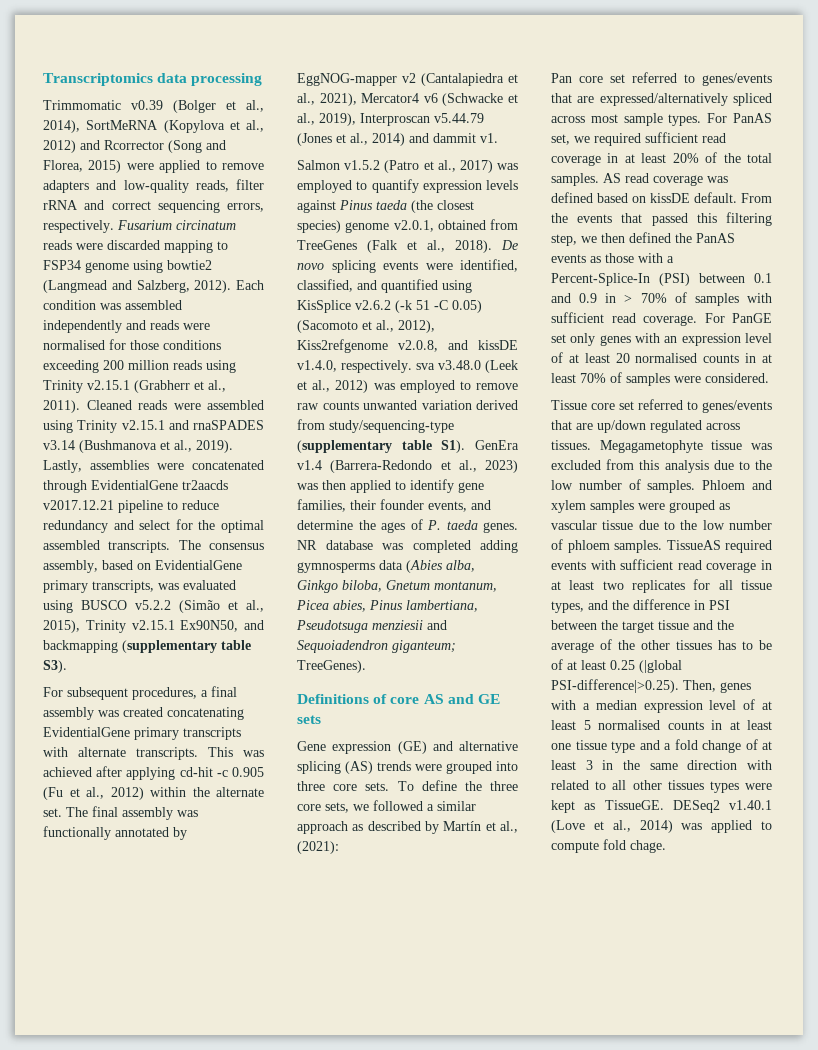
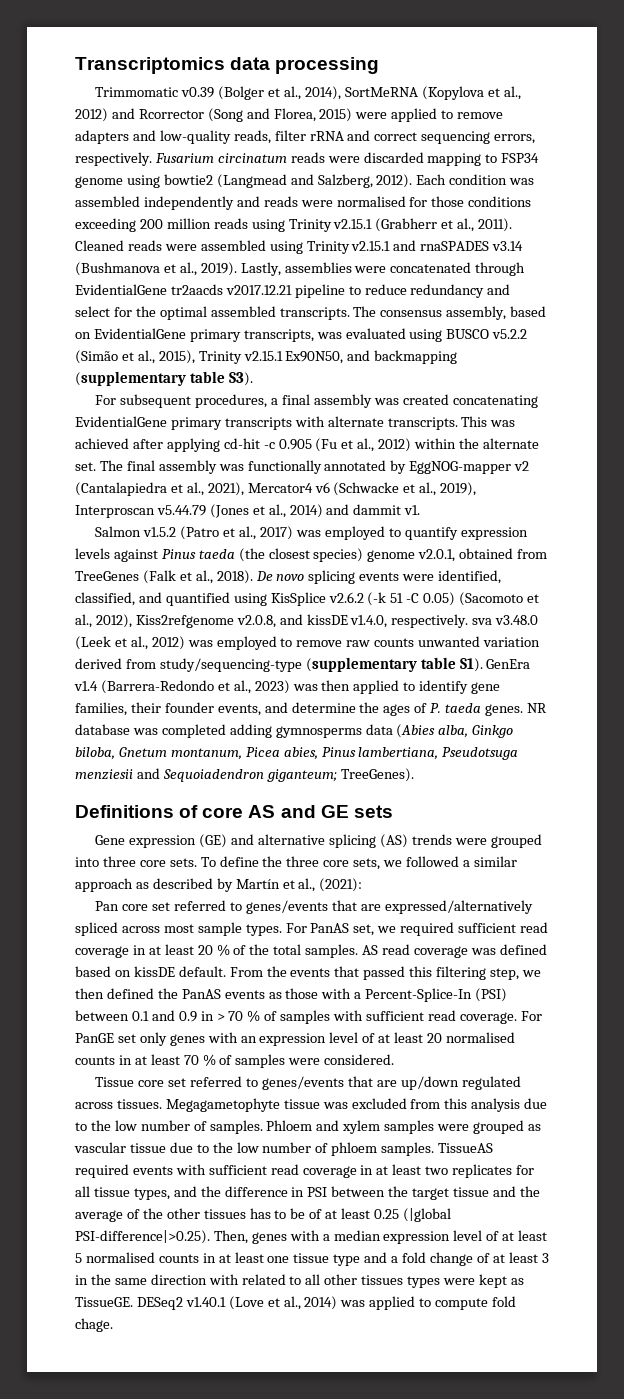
[672,153,699,163] 20% -> [197,944,230,956] 20 %
[640,293,667,303] 70% -> [228,1010,261,1022] 70 %
[580,373,606,383] 70% -> [183,1054,216,1066] 70 %

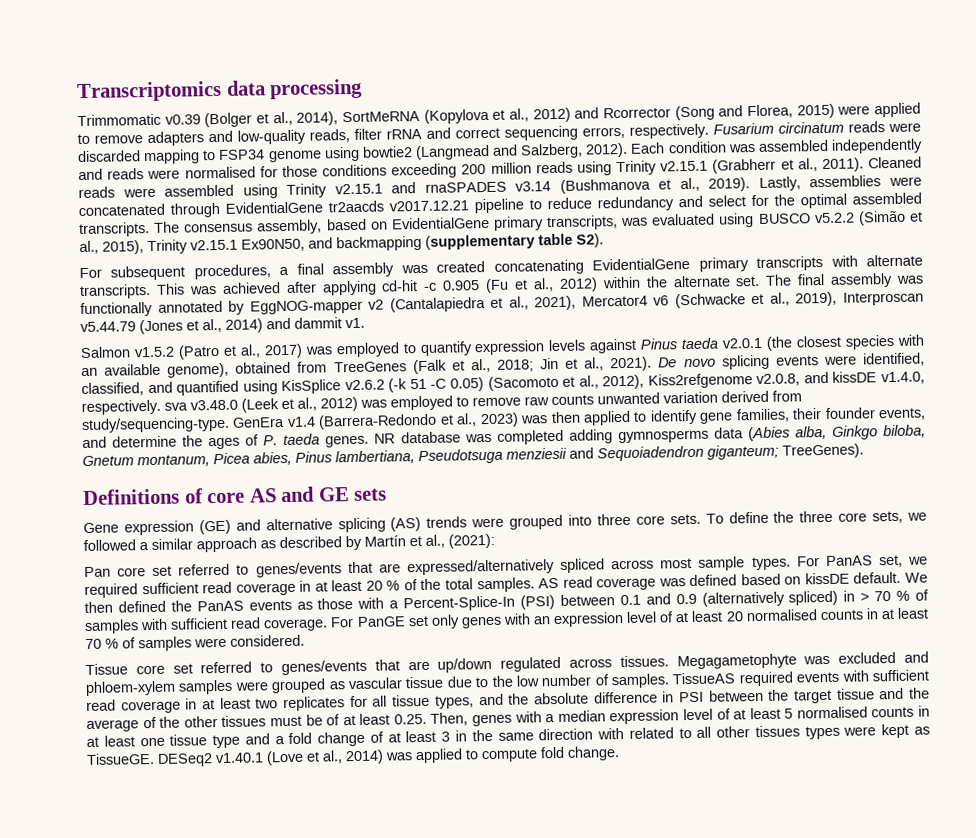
[228,372,253,386] S3). -> [576,233,604,248] S2).
(235, 554) none -> [722,337,763,349] v2.0.1
[313,548,456,562] species) genome v2.0.1, -> [845,334,924,350] [81,362,230,378] species with an available genome),
[216,570,253,584] 2018). -> [496,356,653,372] 2018; Jin et al., 2021).
[159,657,483,672] study/sequencing-type (supplementary table S1). -> [81,416,230,434] study/sequencing-type.
[229,966,541,980] From the events that passed this filtering step, we -> [904,572,928,583] We
(197, 1016) none -> [701,590,839,607] (alternatively spliced)
[283,1099,320,1109] tissue -> (797, 661) none
[410,1098,548,1112] [75,1120,381,1134] from this analysis due to the low number of samples. Phloem and xylem -> [903,651,929,663] [85,680,176,696] and phloem-xylem
[331,1142,378,1156] phloem -> (609, 680) none
(221, 1191) none -> [533,692,589,705] absolute
[249,1208,287,1219] has to -> [269,715,302,727] must
[374,1208,451,1222] [75,1230,210,1244] 0.25 (|global PSI-difference|>0.25). -> [393,713,427,725] 0.25.
[75,1318,113,1332] chage. -> [567,746,620,761] change.

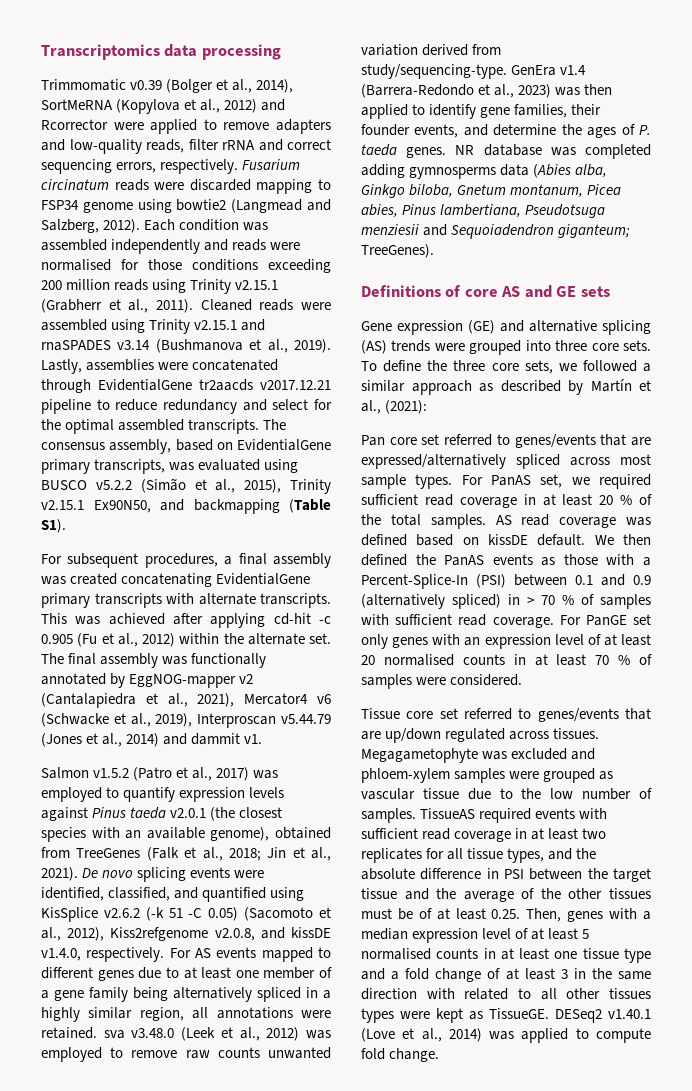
[674,103,835,121] (Song and Florea, 2015) -> (108, 124) none
[425,233,604,250] (supplementary table S2). -> [289,499,331,513] [41,519,66,533] (Table S1).
(161, 407) none -> [169,947,331,962] [41,967,332,981] [41,987,331,1002] [41,1007,331,1022] [41,1027,97,1039] For AS events mapped to different genes due to at least one member of a gene family being alternatively spliced in a highly similar region, all annotations were retained.

